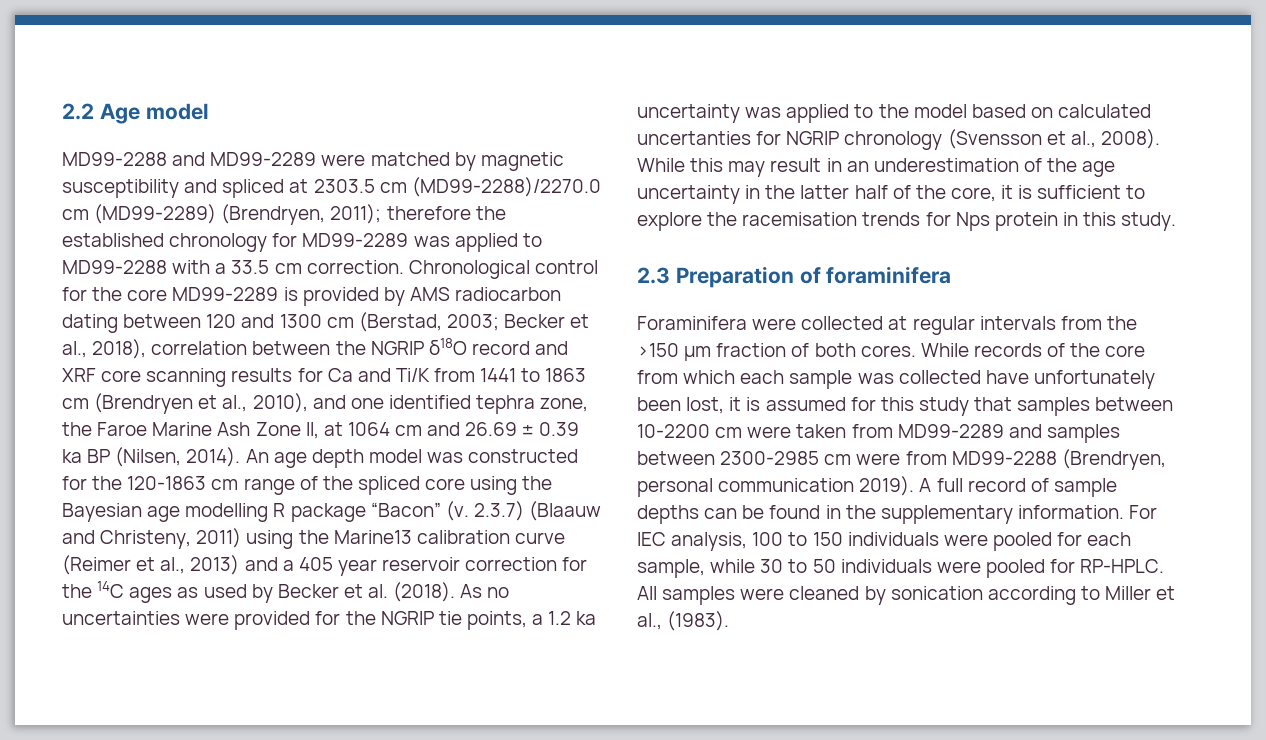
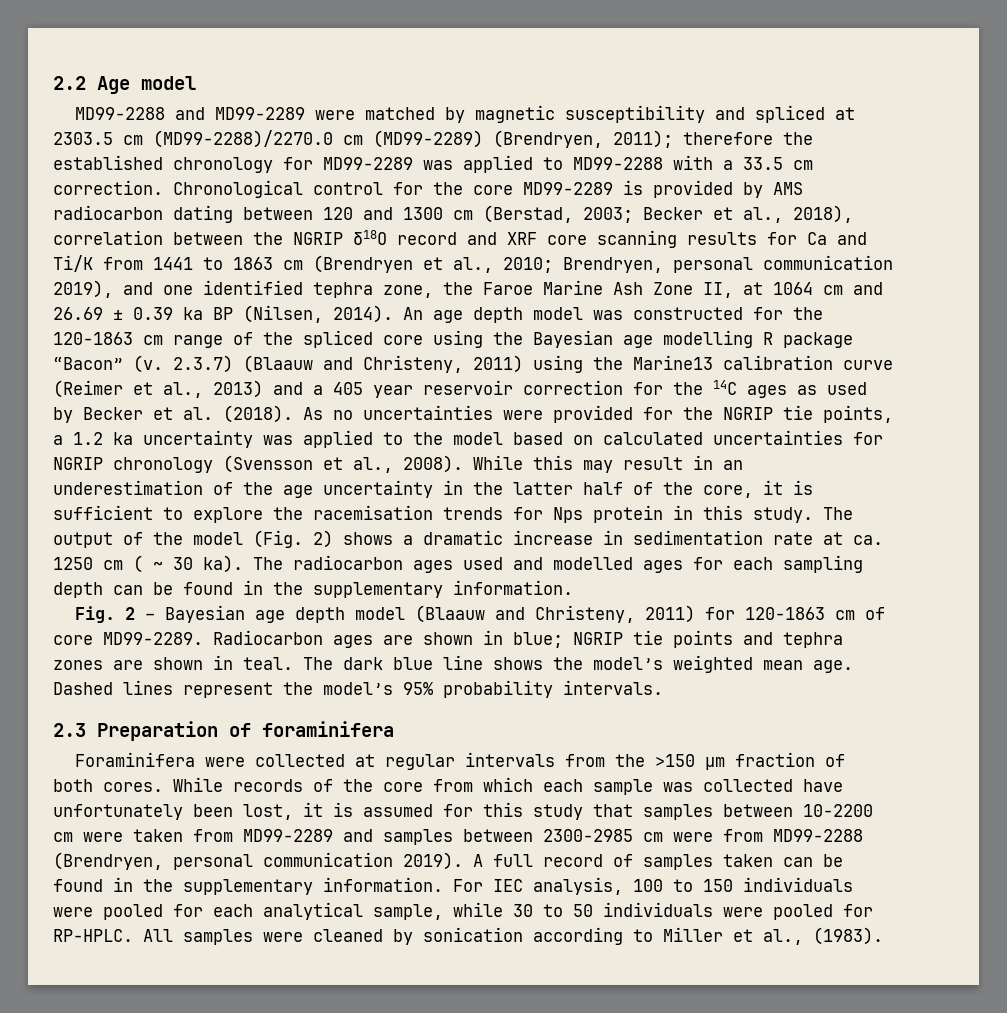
[252,393,308,413] 2010), -> [503,255,893,273] [53,280,113,298] 2010; Brendryen, personal communication 2019),
[637,131,751,145] uncertanties -> [713,430,843,445] uncertainties
(1177, 221) none -> [823,507,853,520] [53,530,883,548] [53,555,863,573] [53,580,573,598] [74,605,885,623] [53,630,843,648] [53,655,853,673] [53,680,663,698] The output of the model (Fig. 2) shows a dramatic increase in sedimentation rate at ca. 1250 cm ( ~ 30 ka). The radiocarbon ages used and modelled ages for each sampling depth can be found in the supplementary information. // Fig. 2 – Bayesian age depth model (Blaauw and Christeny, 2011) for 120-1863 cm of core MD99-2289. Radiocarbon ages are shown in blue; NGRIP tie points and tephra zones are shown in teal. The dark blue line shows the model’s weighted mean age. Dashed lines represent the model’s 95% probability intervals.
[1053,478,1117,497] [637,505,699,524] sample depths -> [643,854,773,870] samples taken
(1132, 539) none -> [263,902,363,920] analytical

